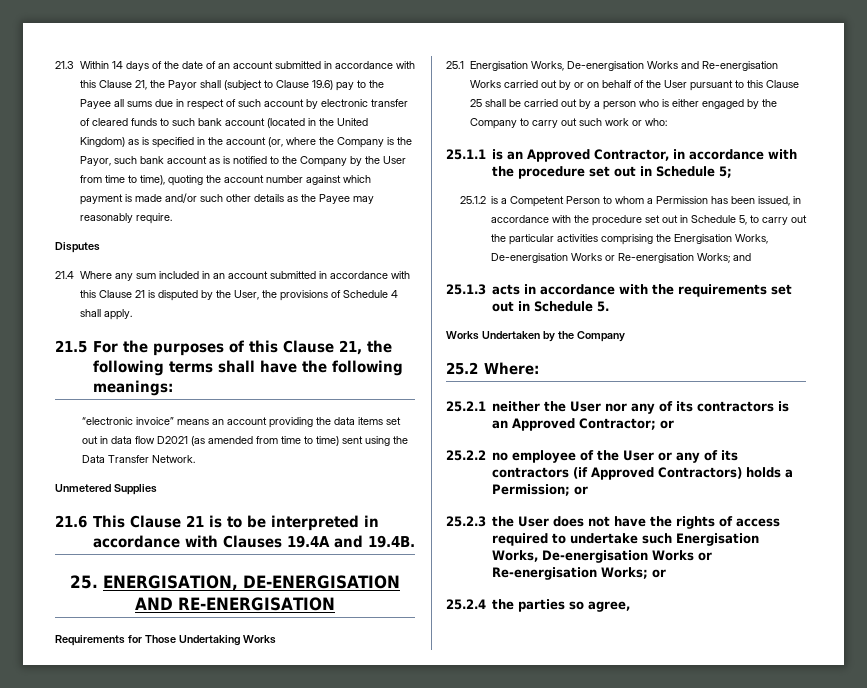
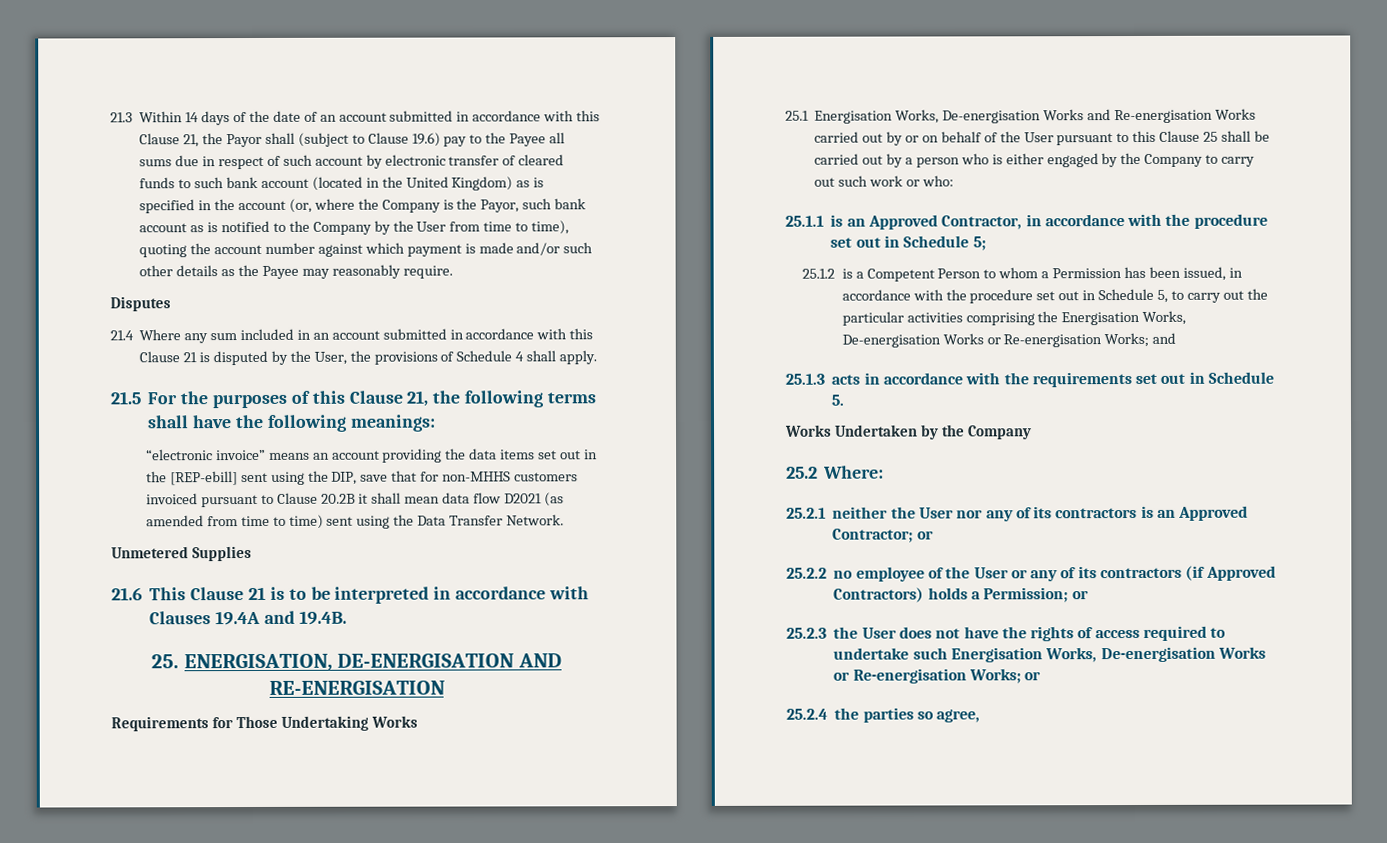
(108, 440) none -> [145,470,578,486] [145,492,441,508] the [REP-ebill] sent using the DIP, save that for non-MHHS customers invoiced pursuant to Clause 20.2B it shall mean

